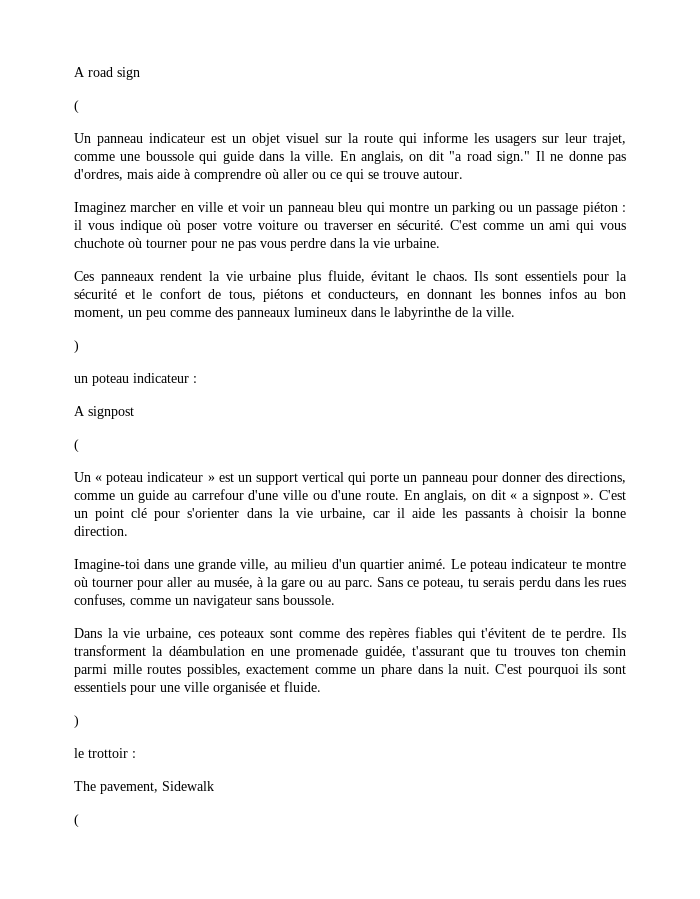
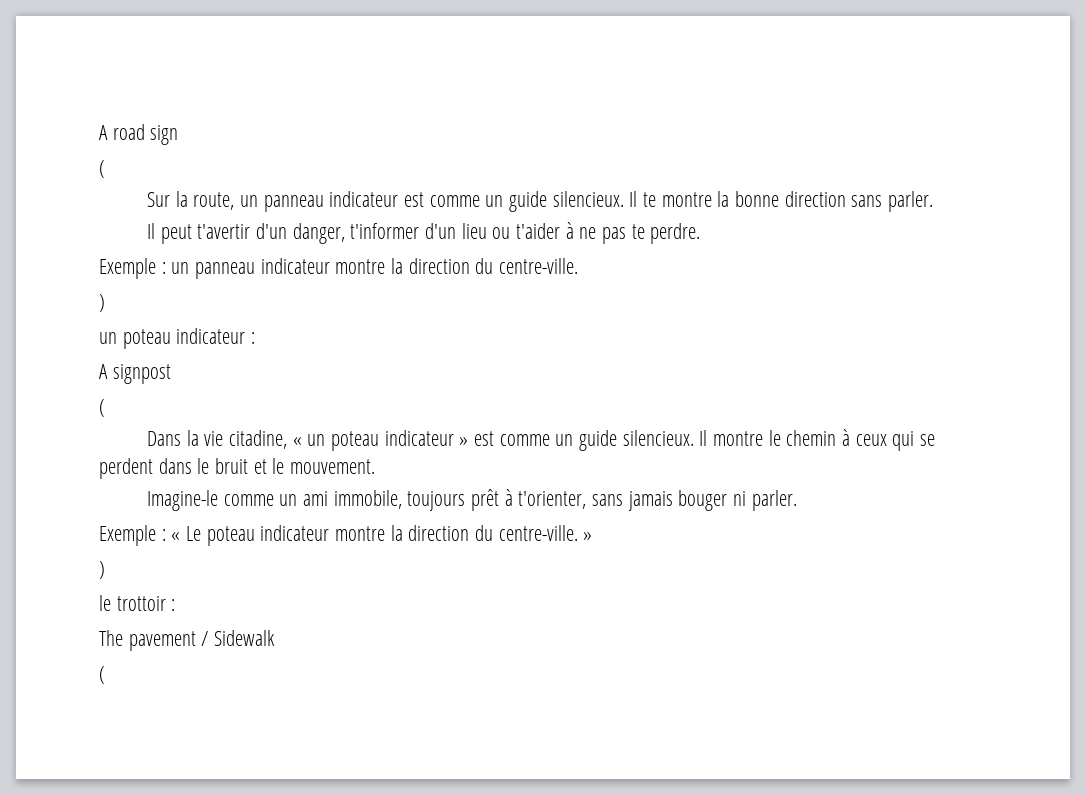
[74,132,626,146] [74,151,627,164] [74,169,463,182] [74,202,627,215] [74,220,626,233] [74,238,440,251] [74,270,628,284] [74,288,627,302] [74,307,515,320] Un panneau indicateur est un objet visuel sur la route qui informe les usagers sur leur trajet, comme une boussole qui guide dans la ville. En anglais, on dit "a road sign." Il ne donne pas d'ordres, mais aide à comprendre où aller ou ce qui se trouve autour. // Imaginez marcher en ville et voir un panneau bleu qui montre un parking ou un passage piéton : il vous indique où poser votre voiture ou traverser en sécurité. C'est comme un ami qui vous chuchote où tourner pour ne pas vous perdre dans la vie urbaine. // Ces panneaux rendent la vie urbaine plus fluide, évitant le chaos. Ils sont essentiels pour la sécurité et le confort de tous, piétons et conducteurs, en donnant les bonnes infos au bon moment, un peu comme des panneaux lumineux dans le labyrinthe de la ville. -> [146,191,934,212] [146,222,701,244] [99,258,579,279] Sur la route, un panneau indicateur est comme un guide silencieux. Il te montre la bonne direction sans parler. // Il peut t'avertir d'un danger, t'informer d'un lieu ou t'aider à ne pas te perdre. // Exemple : un panneau indicateur montre la direction du centre-ville.
[74,472,626,485] [74,489,627,503] [74,508,627,521] [74,526,128,536] [74,559,626,572] [74,577,626,590] [74,594,335,608] [74,627,626,641] [74,645,626,659] [74,664,626,677] [74,681,321,695] Un « poteau indicateur » est un support vertical qui porte un panneau pour donner des directions, comme un guide au carrefour d'une ville ou d'une route. En anglais, on dit « a signpost ». C'est un point clé pour s'orienter dans la vie urbaine, car il aide les passants à choisir la bonne direction. // Imagine-toi dans une grande ville, au milieu d'un quartier animé. Le poteau indicateur te montre où tourner pour aller au musée, à la gare ou au parc. Sans ce poteau, tu serais perdu dans les rues confuses, comme un navigateur sans boussole. // Dans la vie urbaine, ces poteaux sont comme des repères fiables qui t'évitent de te perdre. Ils transforment la déambulation en une promenade guidée, t'assurant que tu trouves ton chemin parmi mille routes possibles, exactement comme un phare dans la nuit. C'est pourquoi ils sont essentiels pour une ville organisée et fluide. -> [146,429,936,451] [99,458,376,479] [146,489,797,511] [99,525,593,546] Dans la vie citadine, « un poteau indicateur » est comme un guide silencieux. Il montre le chemin à ceux qui se perdent dans le bruit et le mouvement. // Imagine-le comme un ami immobile, toujours prêt à t'orienter, sans jamais bouger ni parler. // Exemple : « Le poteau indicateur montre la direction du centre-ville. »
[100,782,158,794] pavement, -> [128,631,209,651] pavement /

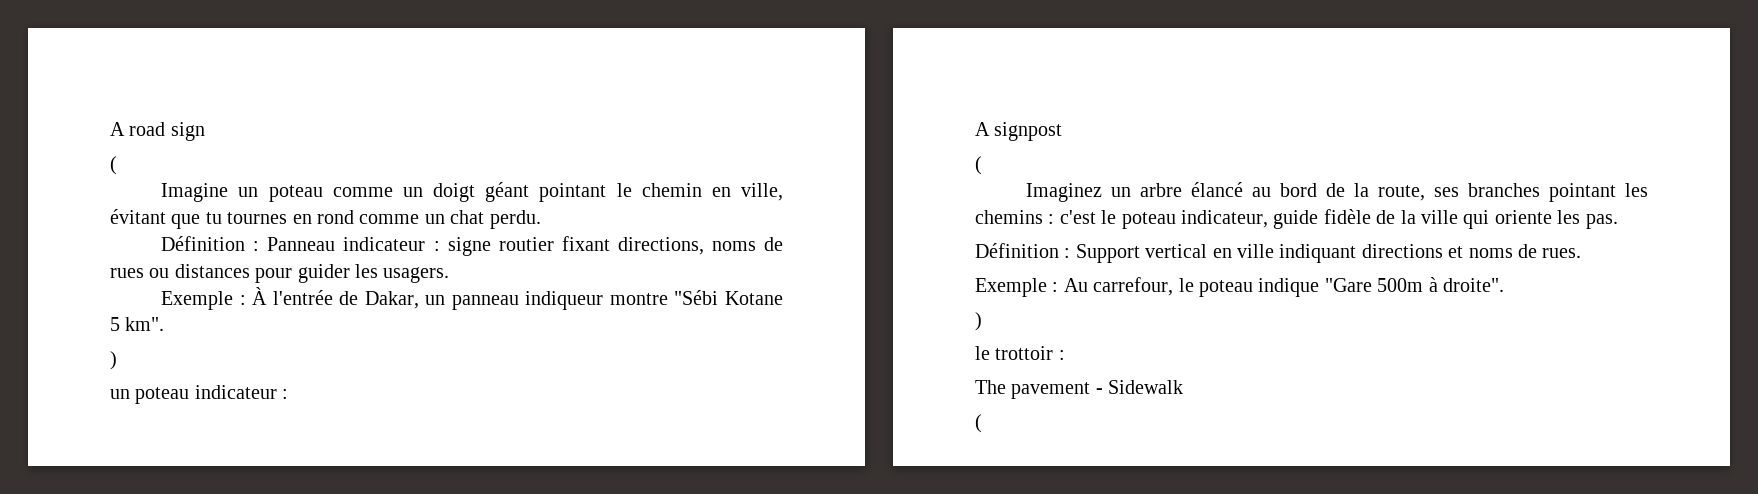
[146,191,934,212] [146,222,701,244] [99,258,579,279] Sur la route, un panneau indicateur est comme un guide silencieux. Il te montre la bonne direction sans parler. // Il peut t'avertir d'un danger, t'informer d'un lieu ou t'aider à ne pas te perdre. // Exemple : un panneau indicateur montre la direction du centre-ville. -> [161,182,783,202] [110,209,541,229] [161,236,783,256] [110,264,450,283] [161,287,783,310] [110,317,165,331] Imagine un poteau comme un doigt géant pointant le chemin en ville, évitant que tu tournes en rond comme un chat perdu. // Définition : Panneau indicateur : signe routier fixant directions, noms de rues ou distances pour guider les usagers. // Exemple : À l'entrée de Dakar, un panneau indiqueur montre "Sébi Kotane 5 km".
[146,429,936,451] [99,458,376,479] [146,489,797,511] [99,525,593,546] Dans la vie citadine, « un poteau indicateur » est comme un guide silencieux. Il montre le chemin à ceux qui se perdent dans le bruit et le mouvement. // Imagine-le comme un ami immobile, toujours prêt à t'orienter, sans jamais bouger ni parler. // Exemple : « Le poteau indicateur montre la direction du centre-ville. » -> [1026,182,1649,202] [975,209,1618,229] [975,243,1582,263] [975,277,1504,297] Imaginez un arbre élancé au bord de la route, ses branches pointant les chemins : c'est le poteau indicateur, guide fidèle de la ville qui oriente les pas. // Définition : Support vertical en ville indiquant directions et noms de rues. // Exemple : Au carrefour, le poteau indique "Gare 500m à droite".
[201,631,209,646] / -> [1095,388,1103,394] -

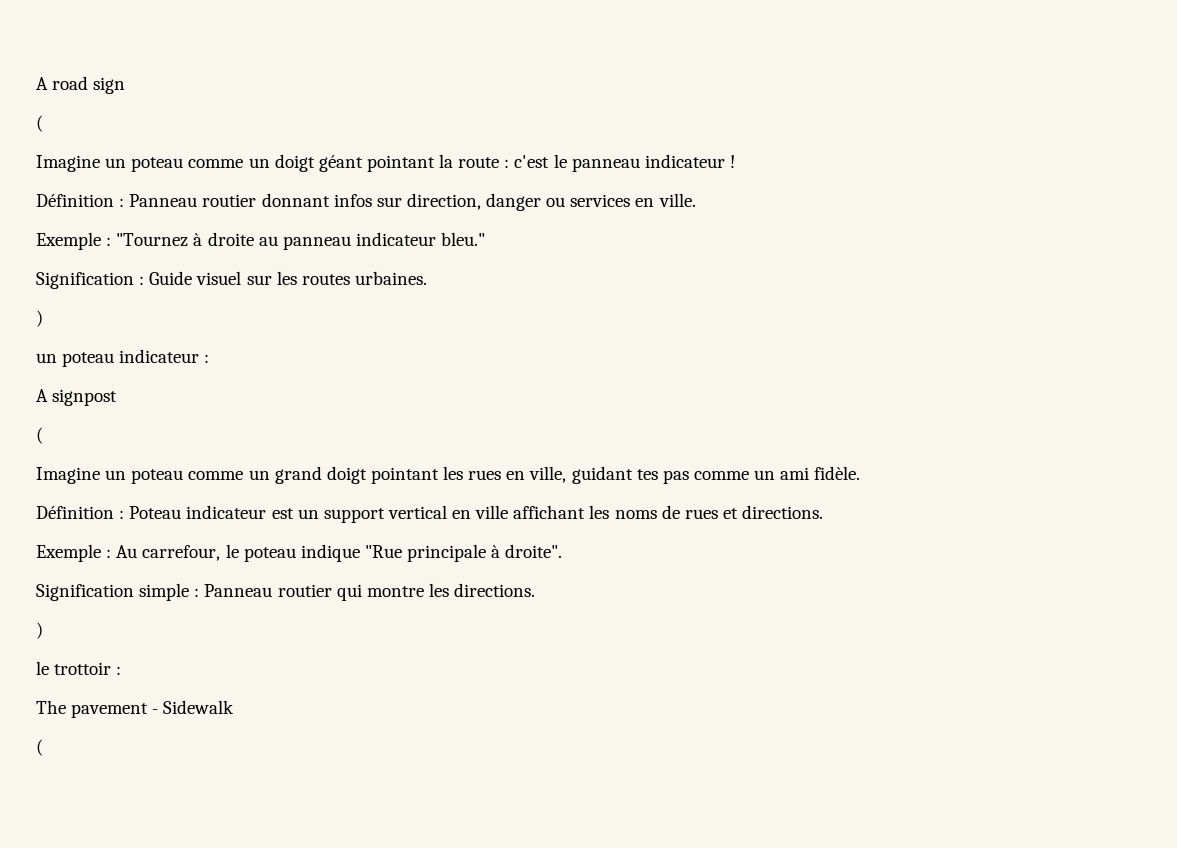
[616,183,783,201] [110,209,541,229] [161,236,783,256] [110,264,450,283] [161,287,783,310] [110,317,165,331] le chemin en ville, évitant que tu tournes en rond comme un chat perdu. // Définition : Panneau indicateur : signe routier fixant directions, noms de rues ou distances pour guider les usagers. // Exemple : À l'entrée de Dakar, un panneau indiqueur montre "Sébi Kotane 5 km". -> [439,154,735,172] [36,193,696,211] [36,232,486,250] [36,271,427,289] la route : c'est le panneau indicateur ! // Définition : Panneau routier donnant infos sur direction, danger ou services en ville. // Exemple : "Tournez à droite au panneau indicateur bleu." // Signification : Guide visuel sur les routes urbaines.
[1026,182,1649,202] [975,209,1618,229] [975,243,1582,263] Imaginez un arbre élancé au bord de la route, ses branches pointant les chemins : c'est le poteau indicateur, guide fidèle de la ville qui oriente les pas. // Définition : Support vertical en ville indiquant directions et noms de rues. -> [36,466,861,484] [36,505,824,523] Imagine un poteau comme un grand doigt pointant les rues en ville, guidant tes pas comme un ami fidèle. // Définition : Poteau indicateur est un support vertical en ville affichant les noms de rues et directions.
[1324,278,1424,292] "Gare 500m -> [364,544,487,562] "Rue principale
(1504, 285) none -> [36,583,536,601] // Signification simple : Panneau routier qui montre les directions.

